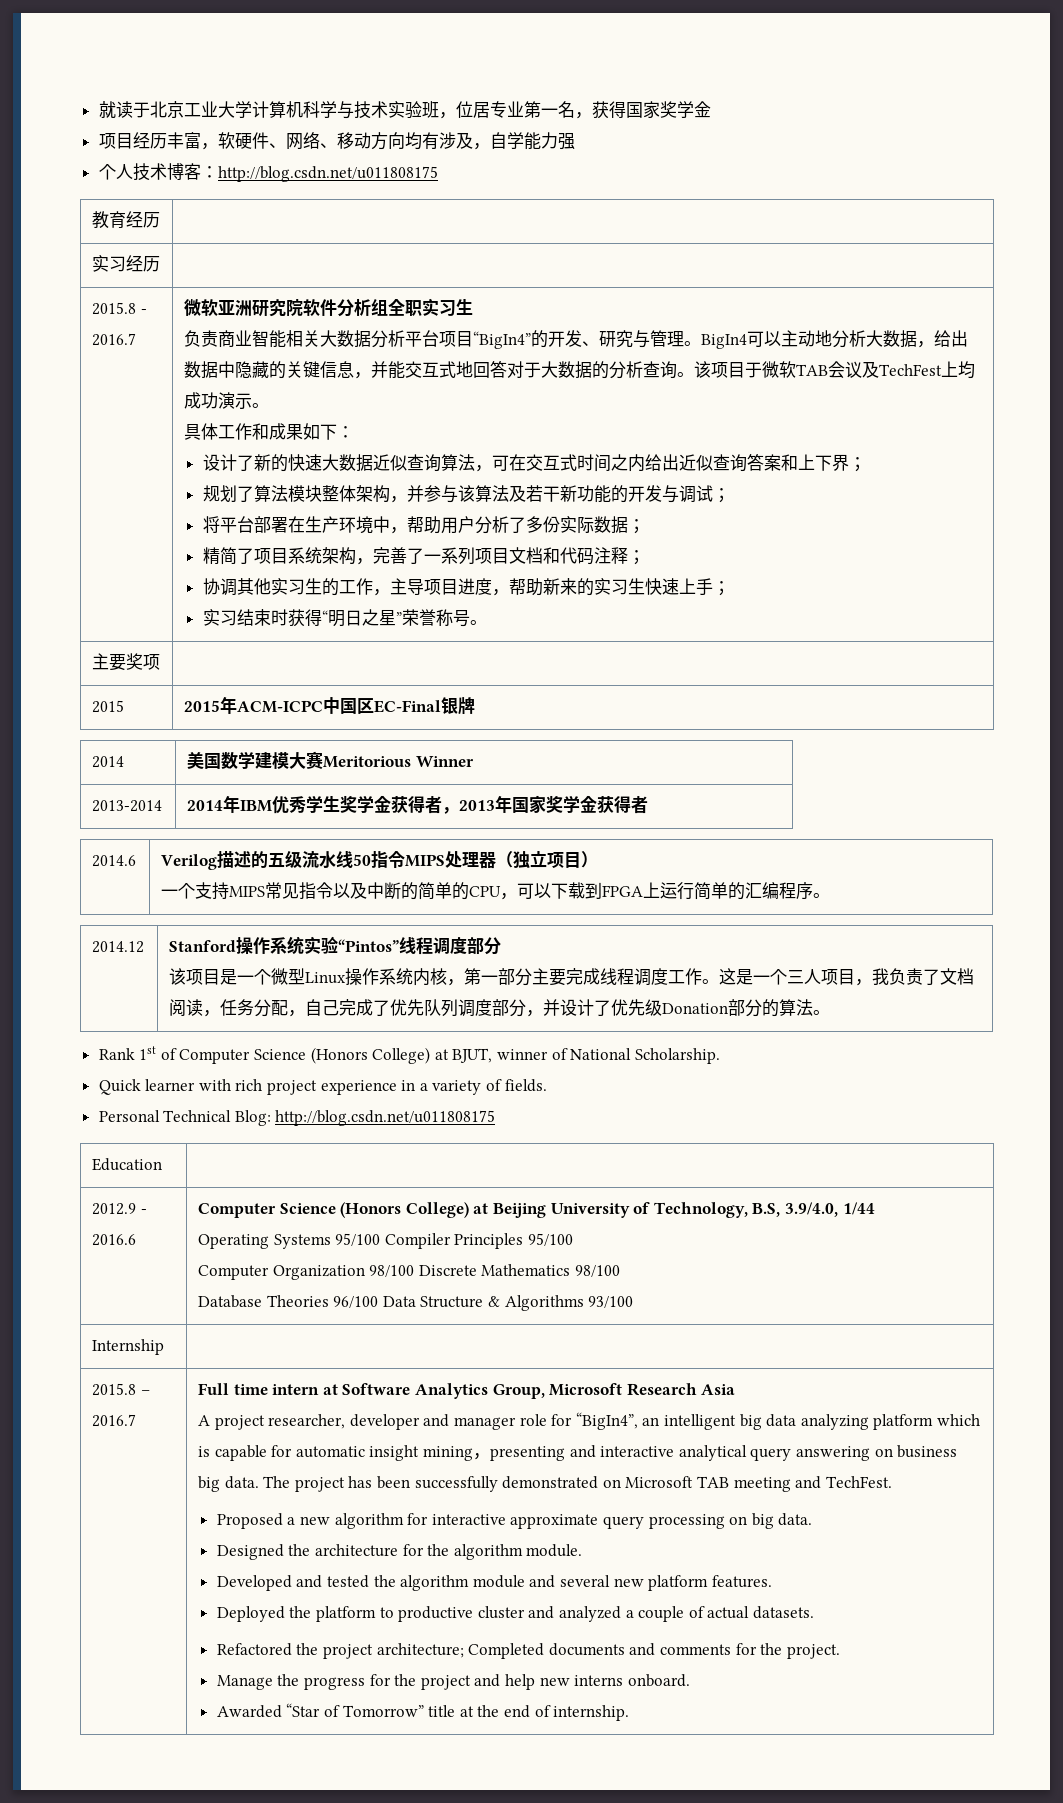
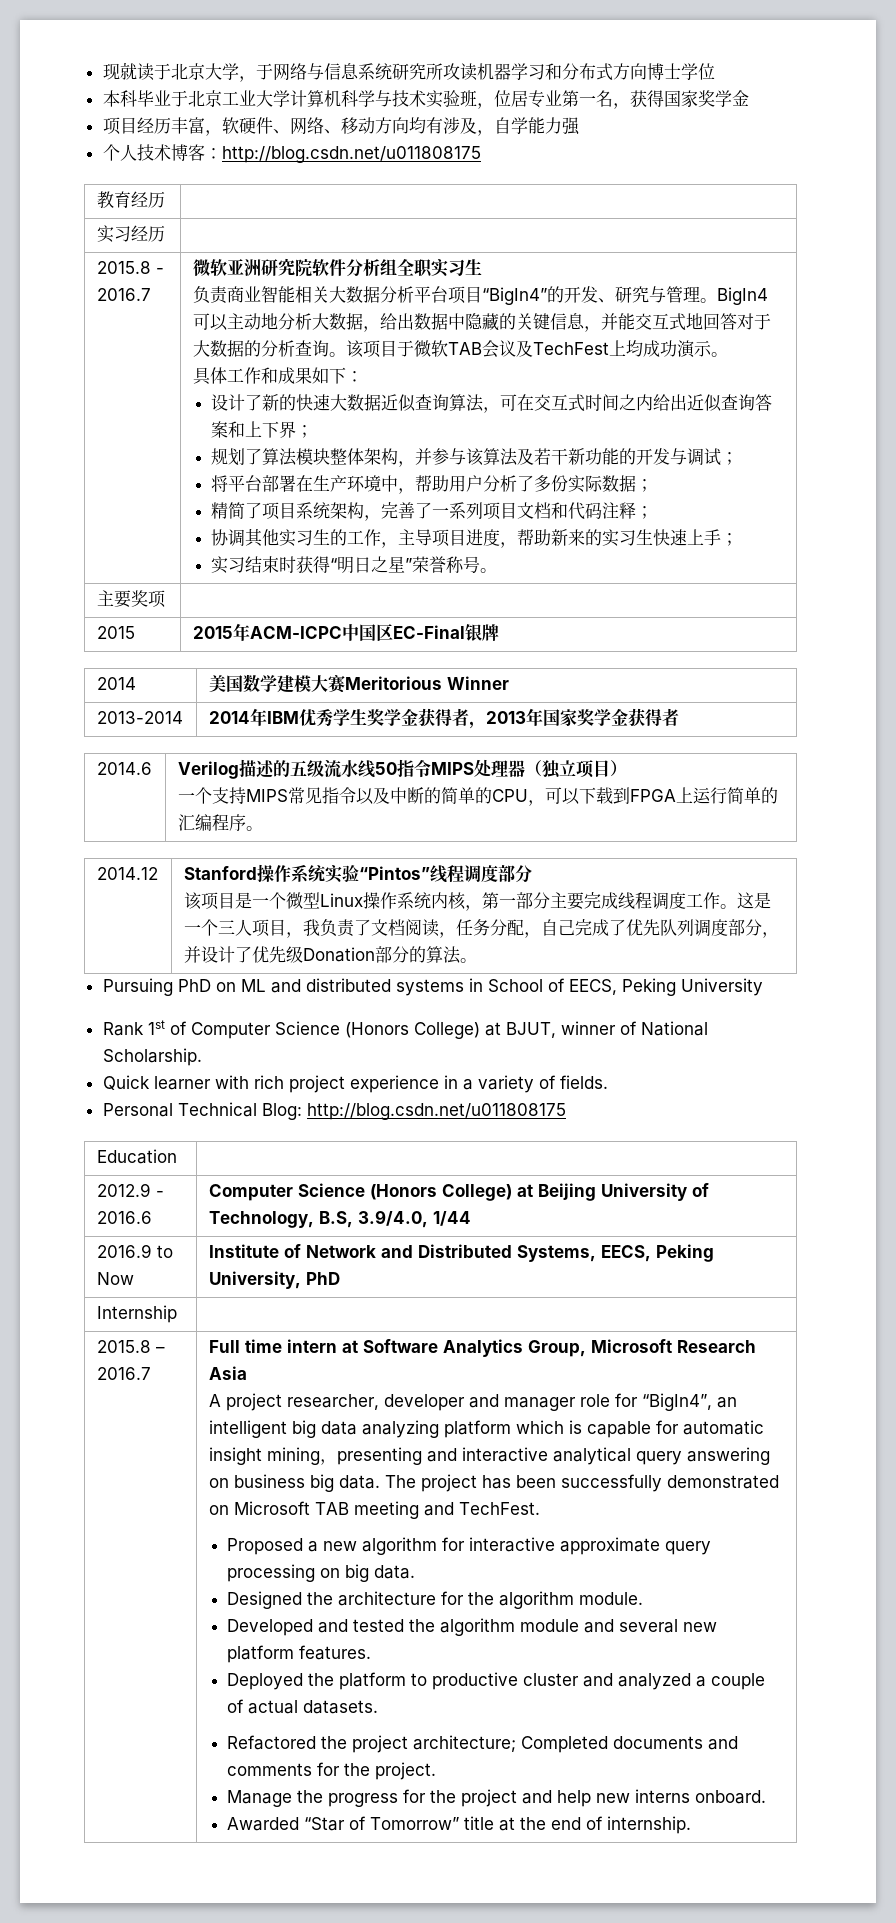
(98, 109) none -> [102,63,120,80] 现
(184, 109) none -> [204,63,715,82] [102,90,222,107] 大学，于网络与信息系统研究所攻读机器学习和分布式方向博士学位 // 本科毕业于北京
(831, 1012) none -> [102,978,763,996] // Pursuing PhD on ML and distributed systems in School of EECS, Peking University
[198,1233,574,1249] [198,1264,621,1280] [198,1295,634,1311] // Operating Systems 95/100 Compiler Principles 95/100 // Computer Organization 98/100 Discrete Mathematics 98/100 // Database Theories 96/100 Data Structure & Algorithms 93/100 -> [96,1244,173,1258] [96,1272,134,1285] [208,1244,714,1262] [208,1271,340,1289] // 2016.9 to Now | Institute of Network and Distributed Systems, EECS, Peking University, PhD

